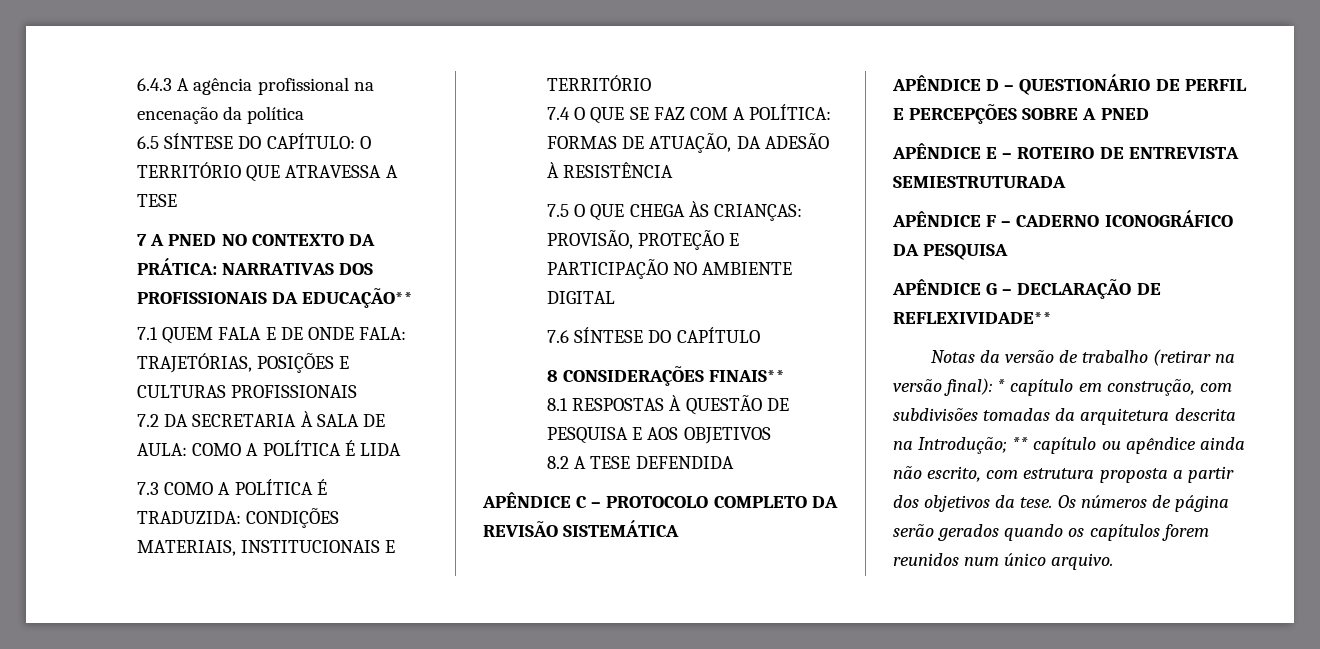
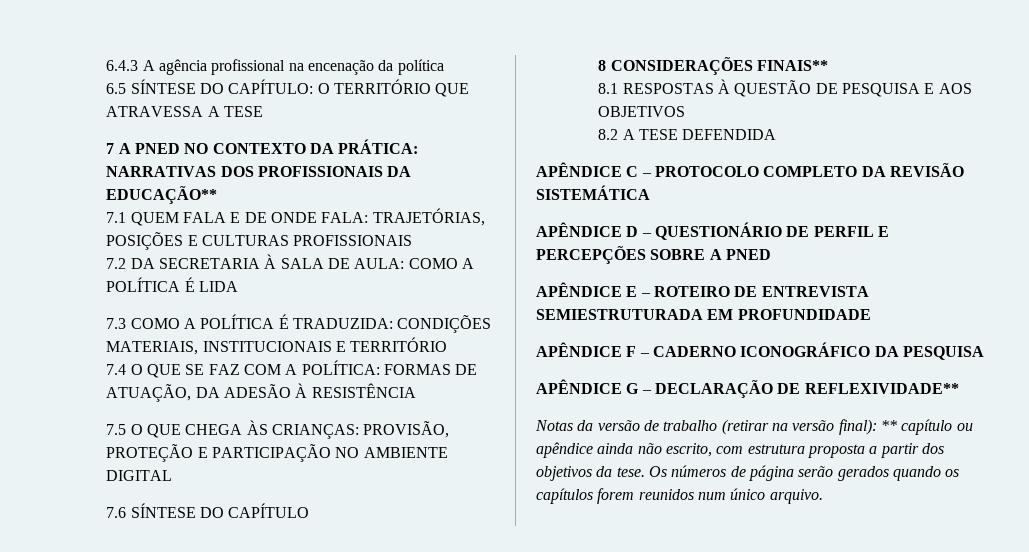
(1066, 182) none -> [707,309,871,320] EM PROFUNDIDADE
[997,378,1232,396] [893,407,1236,425] [893,436,1008,454] * capítulo em construção, com subdivisões tomadas da arquitetura descrita na Introdução; -> (877, 427) none

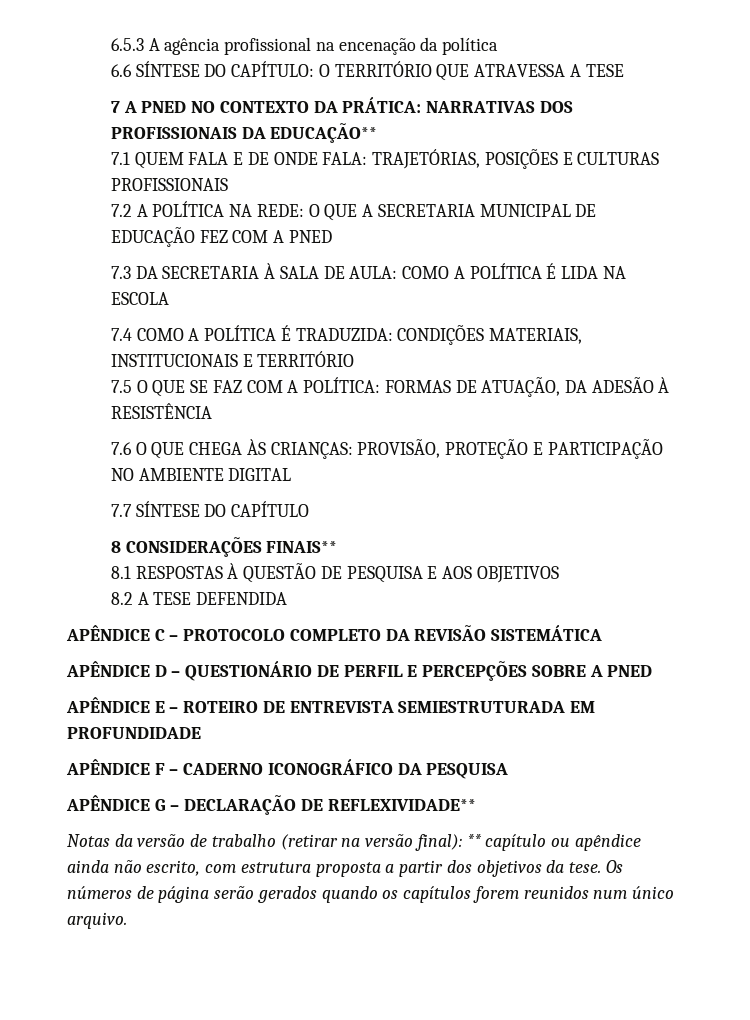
[106,60,139,71] 6.4.3 -> [111,38,145,51] 6.5.3
[106,83,127,94] 6.5 -> [111,64,133,77] 6.6
(127, 263) none -> [136,201,597,221] [111,227,332,247] [111,266,132,279] A POLÍTICA NA REDE: O QUE A SECRETARIA MUNICIPAL DE EDUCAÇÃO FEZ COM A PNED // 7.3
[106,318,127,329] // 7.3 -> [602,266,626,279] [111,292,170,305] [111,328,133,341] NA ESCOLA // 7.4
[106,364,127,375] 7.4 -> [111,380,133,393] 7.5
[106,424,127,435] 7.5 -> [111,442,133,455] 7.6
[106,507,127,518] 7.6 -> [111,504,133,517] 7.7

